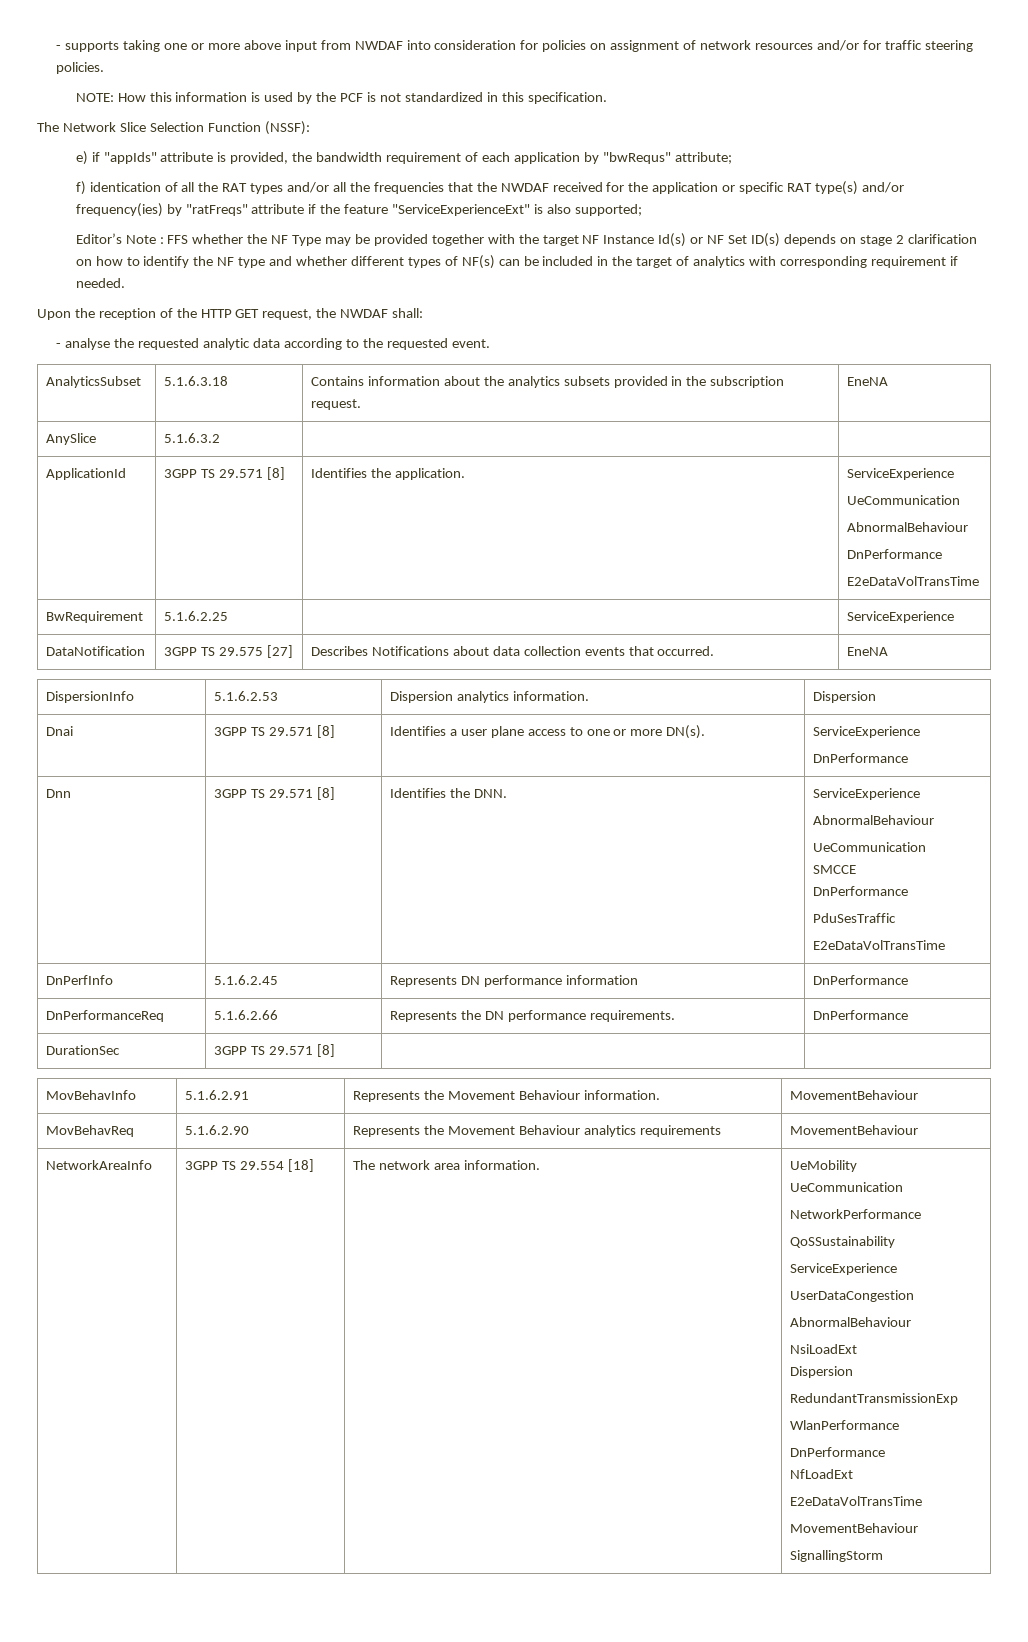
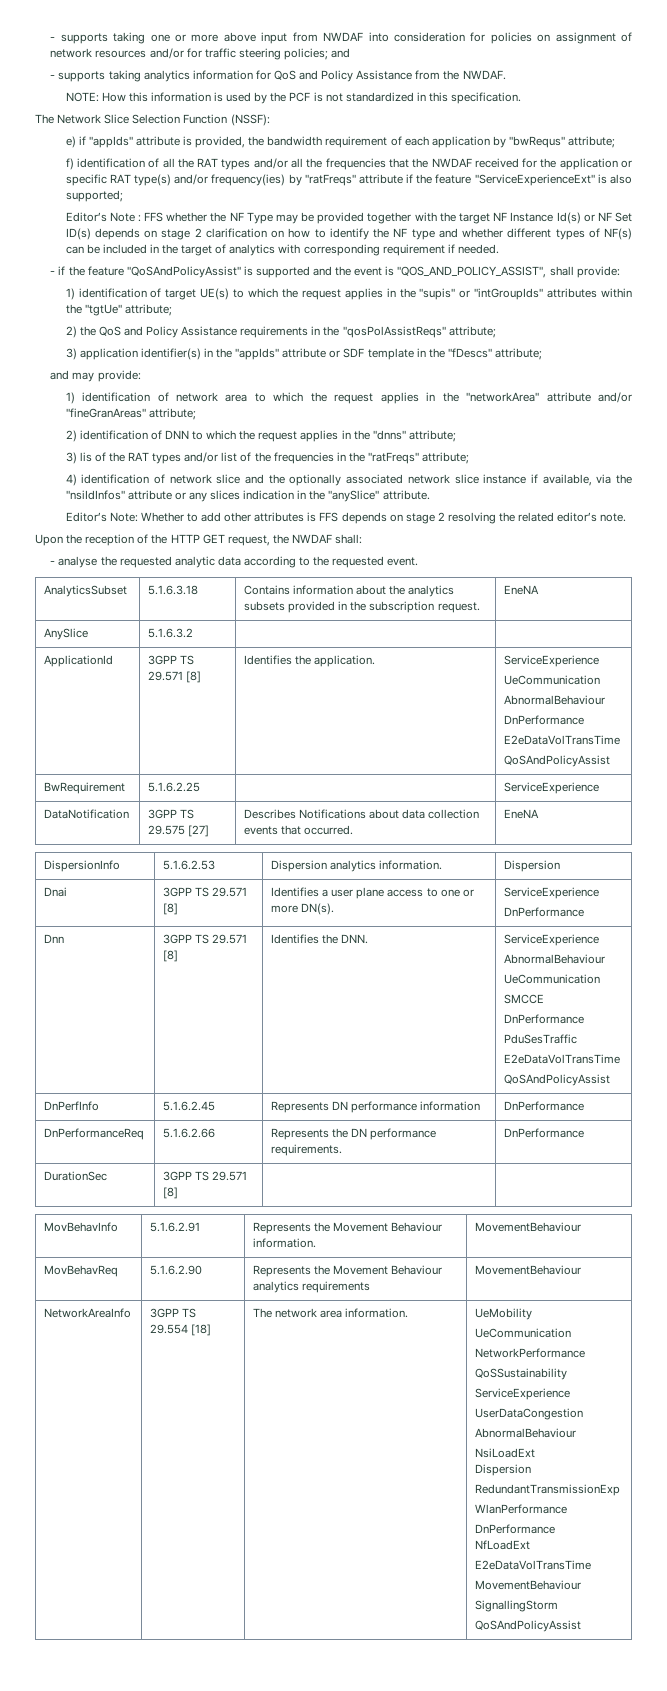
[56,62,105,74] policies. -> [283,48,351,60] [50,70,506,82] policies; and // - supports taking analytics information for QoS and Policy Assistance from the NWDAF.
[89,182,161,192] identication -> [76,158,145,168] identification
(125, 283) none -> [50,266,620,278] [65,288,632,300] [65,304,172,316] [65,326,496,338] [65,348,543,360] [50,370,141,382] [65,392,633,404] [65,408,196,420] [65,430,456,442] [65,452,470,464] [65,474,633,486] [65,490,430,502] [65,512,627,524] // - if the feature "QoSAndPolicyAssist" is supported and the event is "QOS_AND_POLICY_ASSIST", shall provide: // 1) identification of target UE(s) to which the request applies in the "supis" or "intGroupIds" attributes within the "tgtUe" attribute; // 2) the QoS and Policy Assistance requirements in the "qosPolAssistReqs" attribute; // 3) application identifier(s) in the "appIds" attribute or SDF template in the "fDescs" attribute; // and may provide: // 1) identification of network area to which the request applies in the "networkArea" attribute and/or "fineGranAreas" attribute; // 2) identification of DNN to which the request applies in the "dnns" attribute; // 3) lis of the RAT types and/or list of the frequencies in the "ratFreqs" attribute; // 4) identification of network slice and the optionally associated network slice instance if available, via the "nsiIdInfos" attribute or any slices indication in the "anySlice" attribute. // Editor’s Note: Whether to add other attributes is FFS depends on stage 2 resolving the related editor’s note.
(980, 581) none -> [504,755,611,767] // QoSAndPolicyAssist
(946, 945) none -> [504,1074,611,1086] // QoSAndPolicyAssist
(884, 1556) none -> [475,1620,582,1632] // QoSAndPolicyAssist

